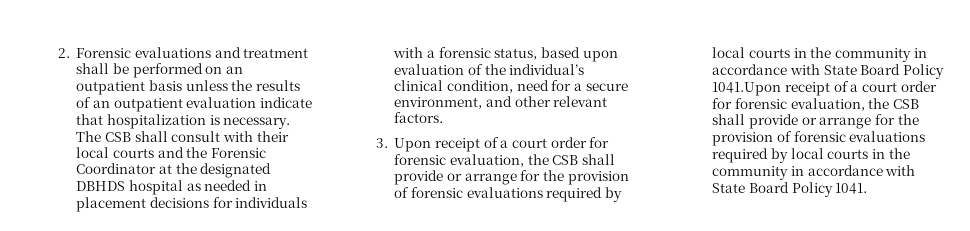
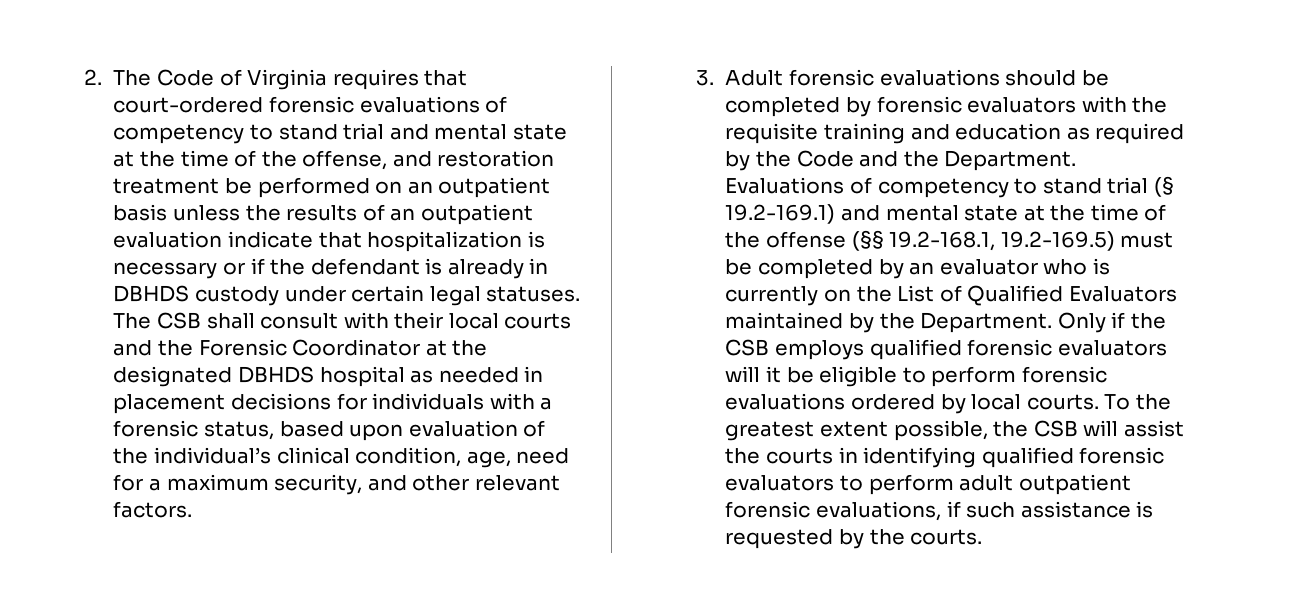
[76,47,309,58] [76,63,110,74] Forensic evaluations and treatment shall -> [113,69,468,90] [113,96,508,113] [113,123,567,144] [113,150,555,170] [113,178,220,194] The Code of Virginia requires that court-ordered forensic evaluations of competency to stand trial and mental state at the time of the offense, and restoration treatment
[223,117,291,129] necessary. -> [113,258,549,279] [113,285,581,306] necessary or if the defendant is already in DBHDS custody under certain legal statuses.
(514, 86) none -> [466,451,511,468] age,
[585,83,628,91] [394,97,483,109] secure environment, -> [166,474,363,495] maximum security,
[394,137,610,152] [394,154,615,167] [394,170,629,185] [394,187,622,202] [712,47,927,62] [712,64,944,79] [712,81,937,96] [712,98,919,111] [712,114,919,129] [712,131,926,146] [712,148,910,163] [712,165,916,180] [712,182,868,197] Upon receipt of a court order for forensic evaluation, the CSB shall provide or arrange for the provision of forensic evaluations required by local courts in the community in accordance with State Board Policy 1041.Upon receipt of a court order for forensic evaluation, the CSB shall provide or arrange for the provision of forensic evaluations required by local courts in the community in accordance with State Board Policy 1041. -> [725,69,1109,86] [725,96,1168,117] [725,123,1185,144] [725,150,1077,171] [725,176,1174,198] [725,204,1167,224] [725,230,1174,251] [725,258,1110,279] [725,285,1177,306] [725,312,1166,333] [725,339,1167,360] [725,366,1107,387] [725,393,1171,414] [725,420,1184,441] [725,447,1165,468] [725,474,1131,495] [725,501,1154,521] [725,529,983,549] Adult forensic evaluations should be completed by forensic evaluators with the requisite training and education as required by the Code and the Department. Evaluations of competency to stand trial (§ 19.2-169.1) and mental state at the time of the offense (§§ 19.2-168.1, 19.2-169.5) must be completed by an evaluator who is currently on the List of Qualified Evaluators maintained by the Department. Only if the CSB employs qualified forensic evaluators will it be eligible to perform forensic evaluations ordered by local courts. To the greatest extent possible, the CSB will assist the courts in identifying qualified forensic evaluators to perform adult outpatient forensic evaluations, if such assistance is requested by the courts.

